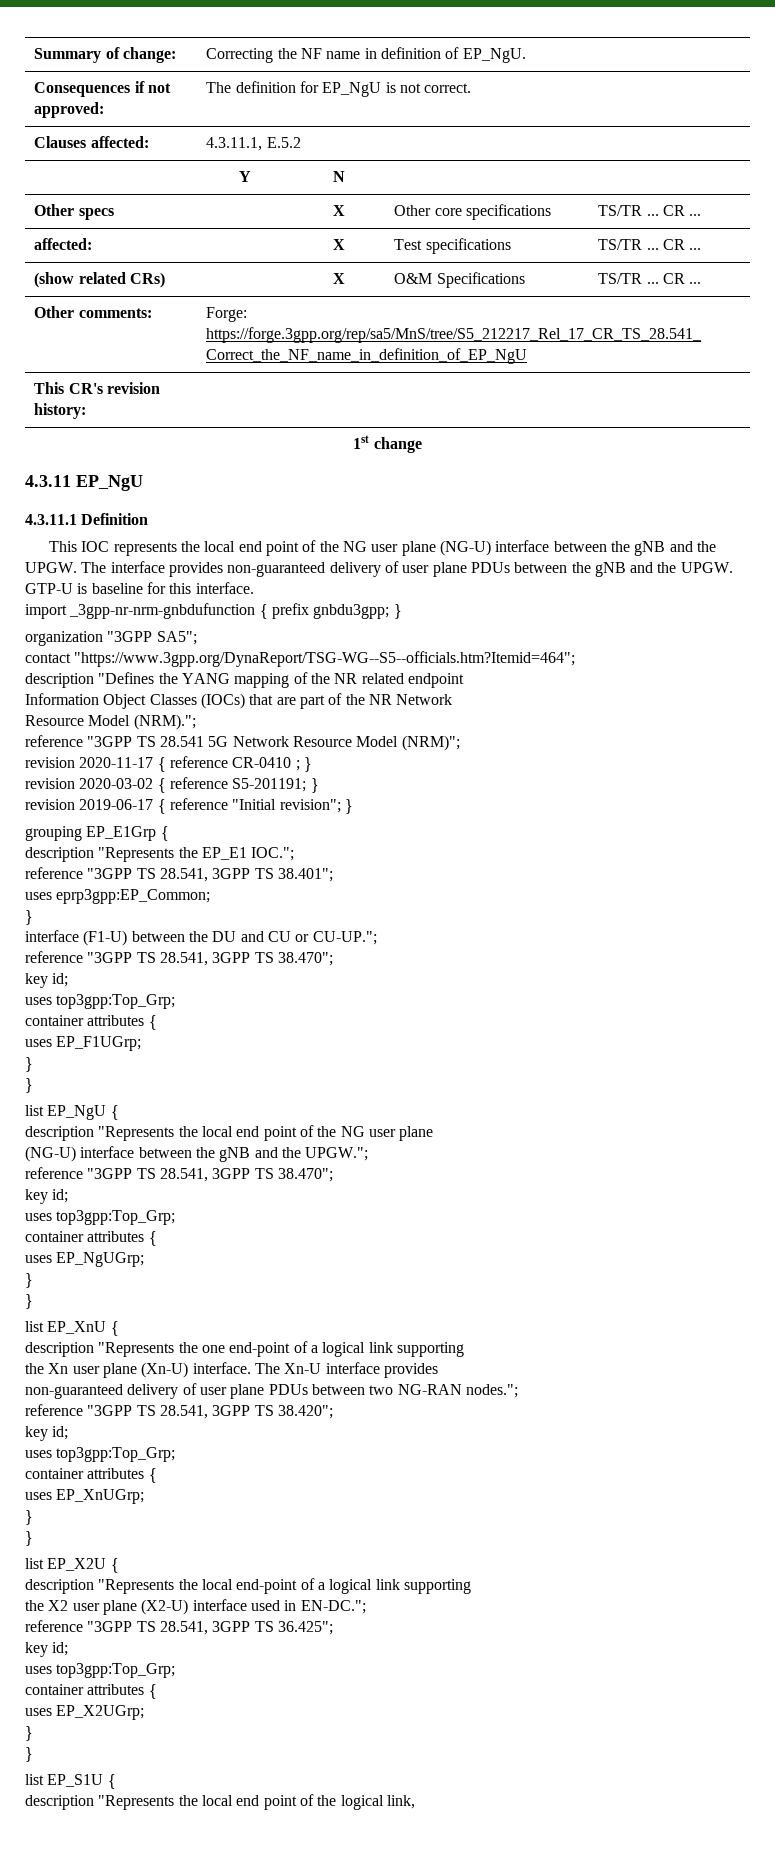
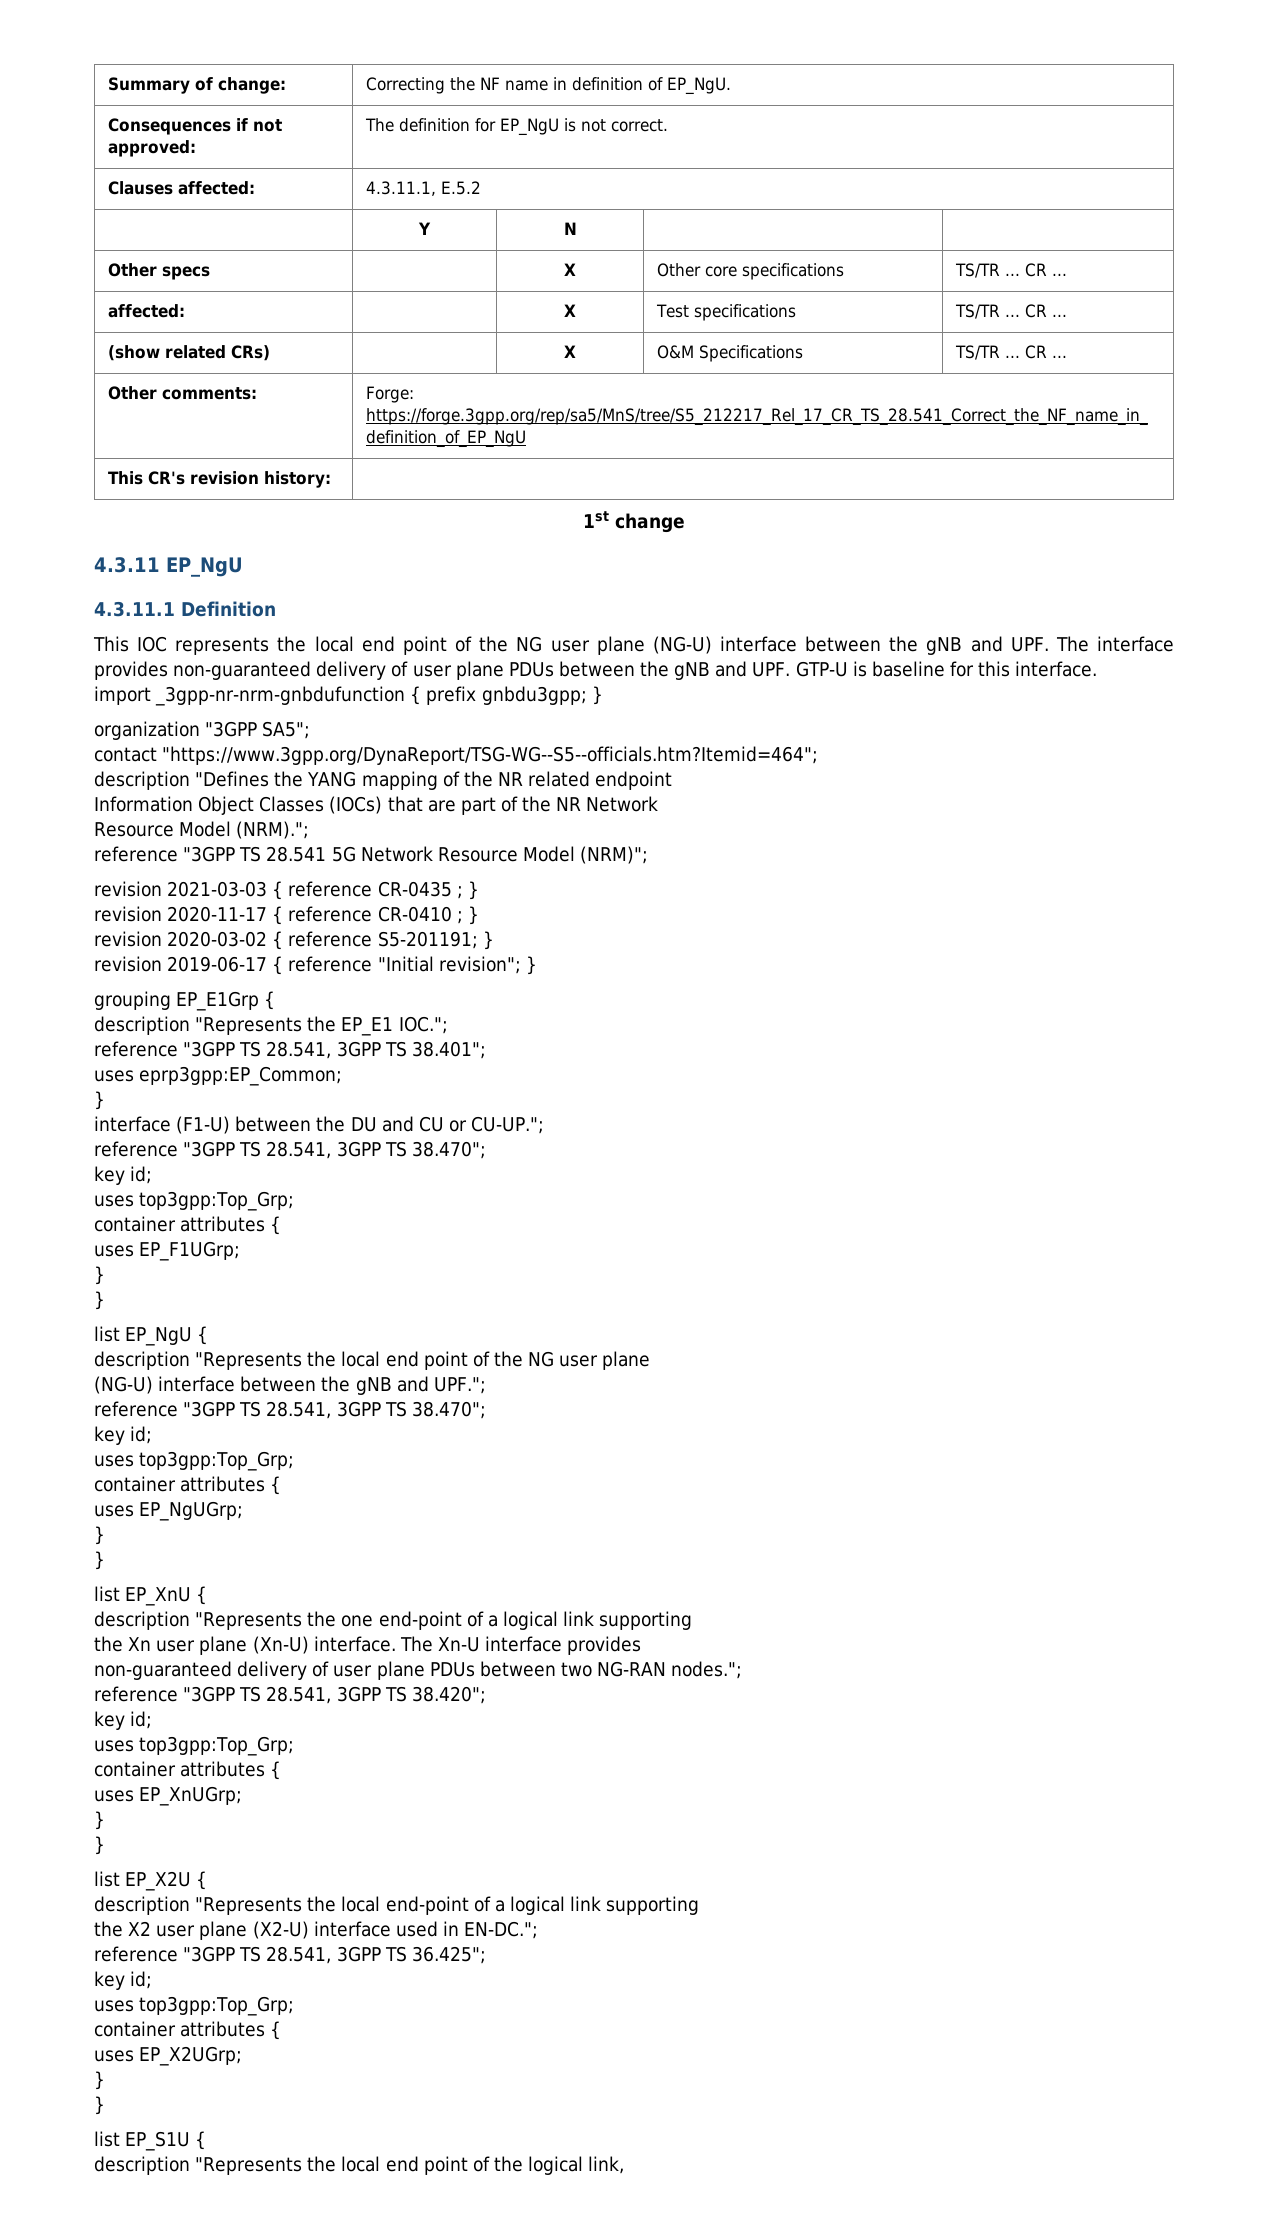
[696,541,716,552] [25,562,77,573] the UPGW. -> [1010,637,1049,652] UPF.
[657,562,733,573] the UPGW. -> [752,662,791,677] UPF.
(460, 743) none -> [94,881,479,900] // revision 2021-03-03 { reference CR-0435 ; }
[281,1147,369,1161] the UPGW."; -> [433,1377,486,1394] UPF.";

